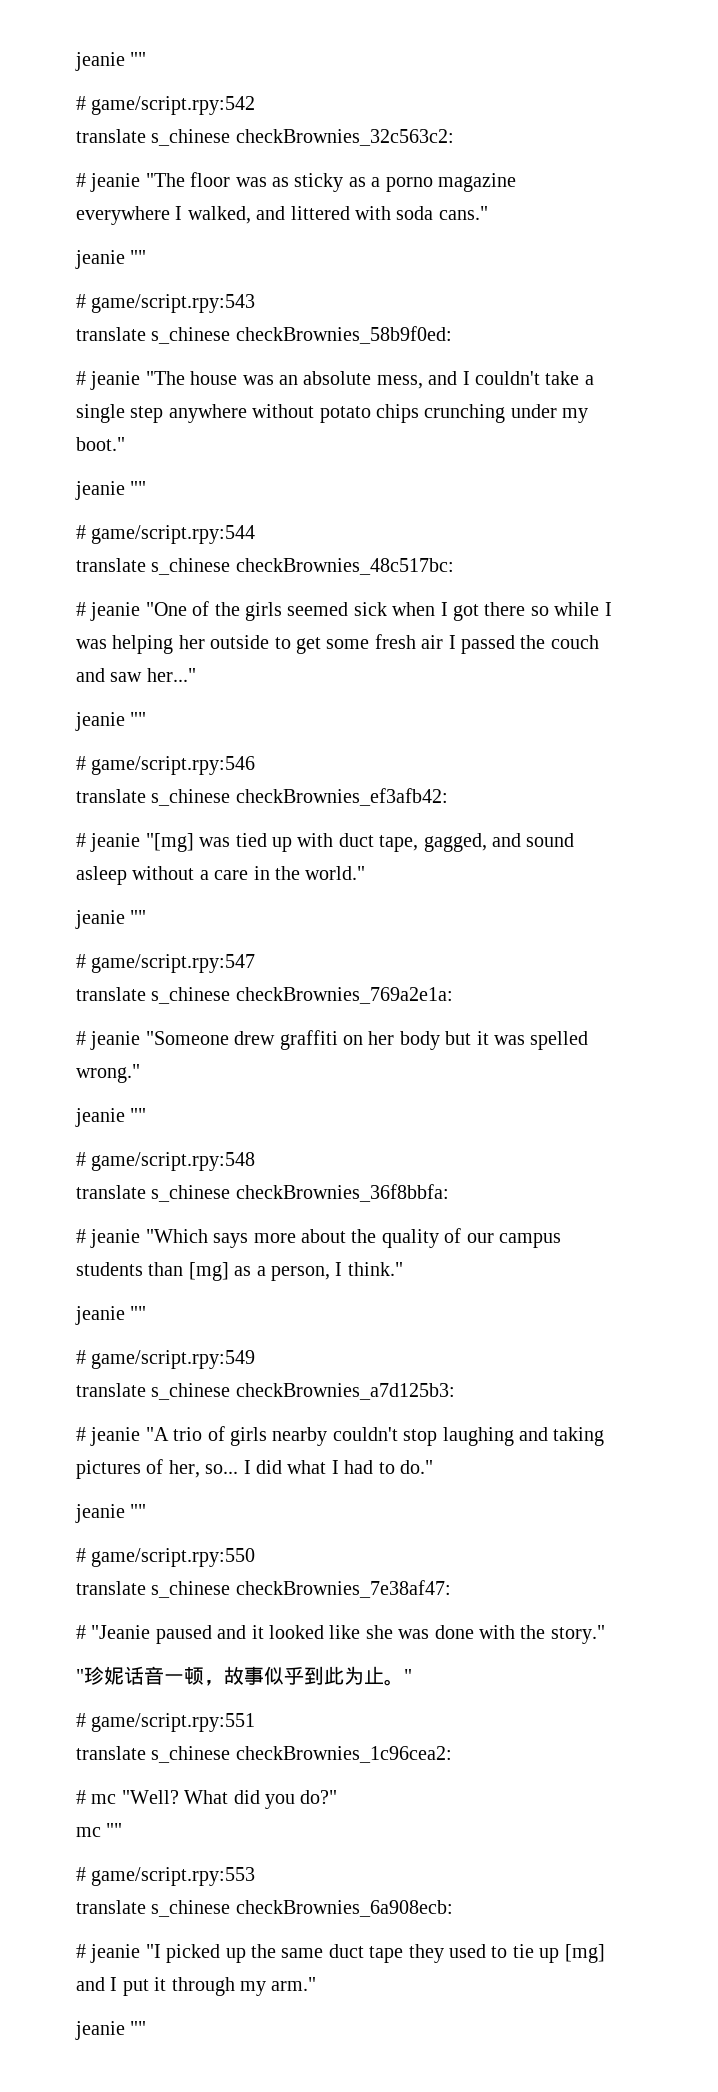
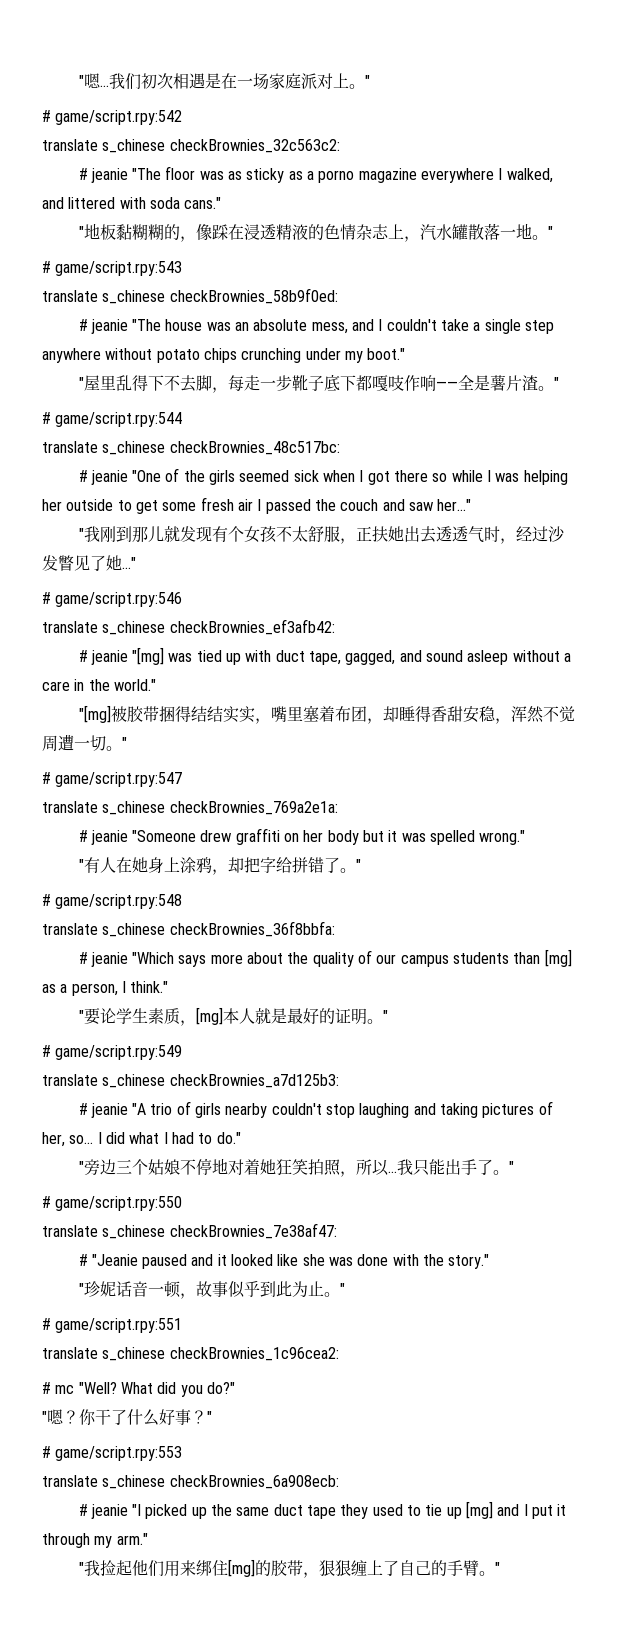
[75,52,147,71] jeanie "" -> [78,73,370,90] "嗯…我们初次相遇是在一场家庭派对上。"
[75,250,147,269] jeanie "" -> [78,223,553,242] "地板黏糊糊的，像踩在浸透精液的色情杂志上，汽水罐散落一地。"
[75,481,147,500] jeanie "" -> [78,374,559,393] "屋里乱得下不去脚，每走一步靴子底下都嘎吱作响——全是薯片渣。"
[75,712,147,731] jeanie "" -> [78,526,565,544] [42,555,136,571] "我刚到那儿就发现有个女孩不太舒服，正扶她出去透透气时，经过沙发瞥见了她..."
[75,910,147,929] jeanie "" -> [78,705,575,724] [42,734,127,752] "[mg]被胶带捆得结结实实，嘴里塞着布团，却睡得香甜安稳，浑然不觉周遭一切。"
[75,1108,147,1127] jeanie "" -> [78,857,361,875] "有人在她身上涂鸦，却把字给拼错了。"
[75,1306,147,1325] jeanie "" -> [78,1007,388,1026] "要论学生素质，[mg]本人就是最好的证明。"
[75,1504,147,1523] jeanie "" -> [78,1158,514,1177] "旁边三个姑娘不停地对着她狂笑拍照，所以...我只能出手了。"
[76,1823,123,1837] mc "" -> [42,1409,212,1426] "嗯？你干了什么好事？"
[75,2021,147,2040] jeanie "" -> [78,1559,500,1578] "我捡起他们用来绑住[mg]的胶带，狠狠缠上了自己的手臂。"

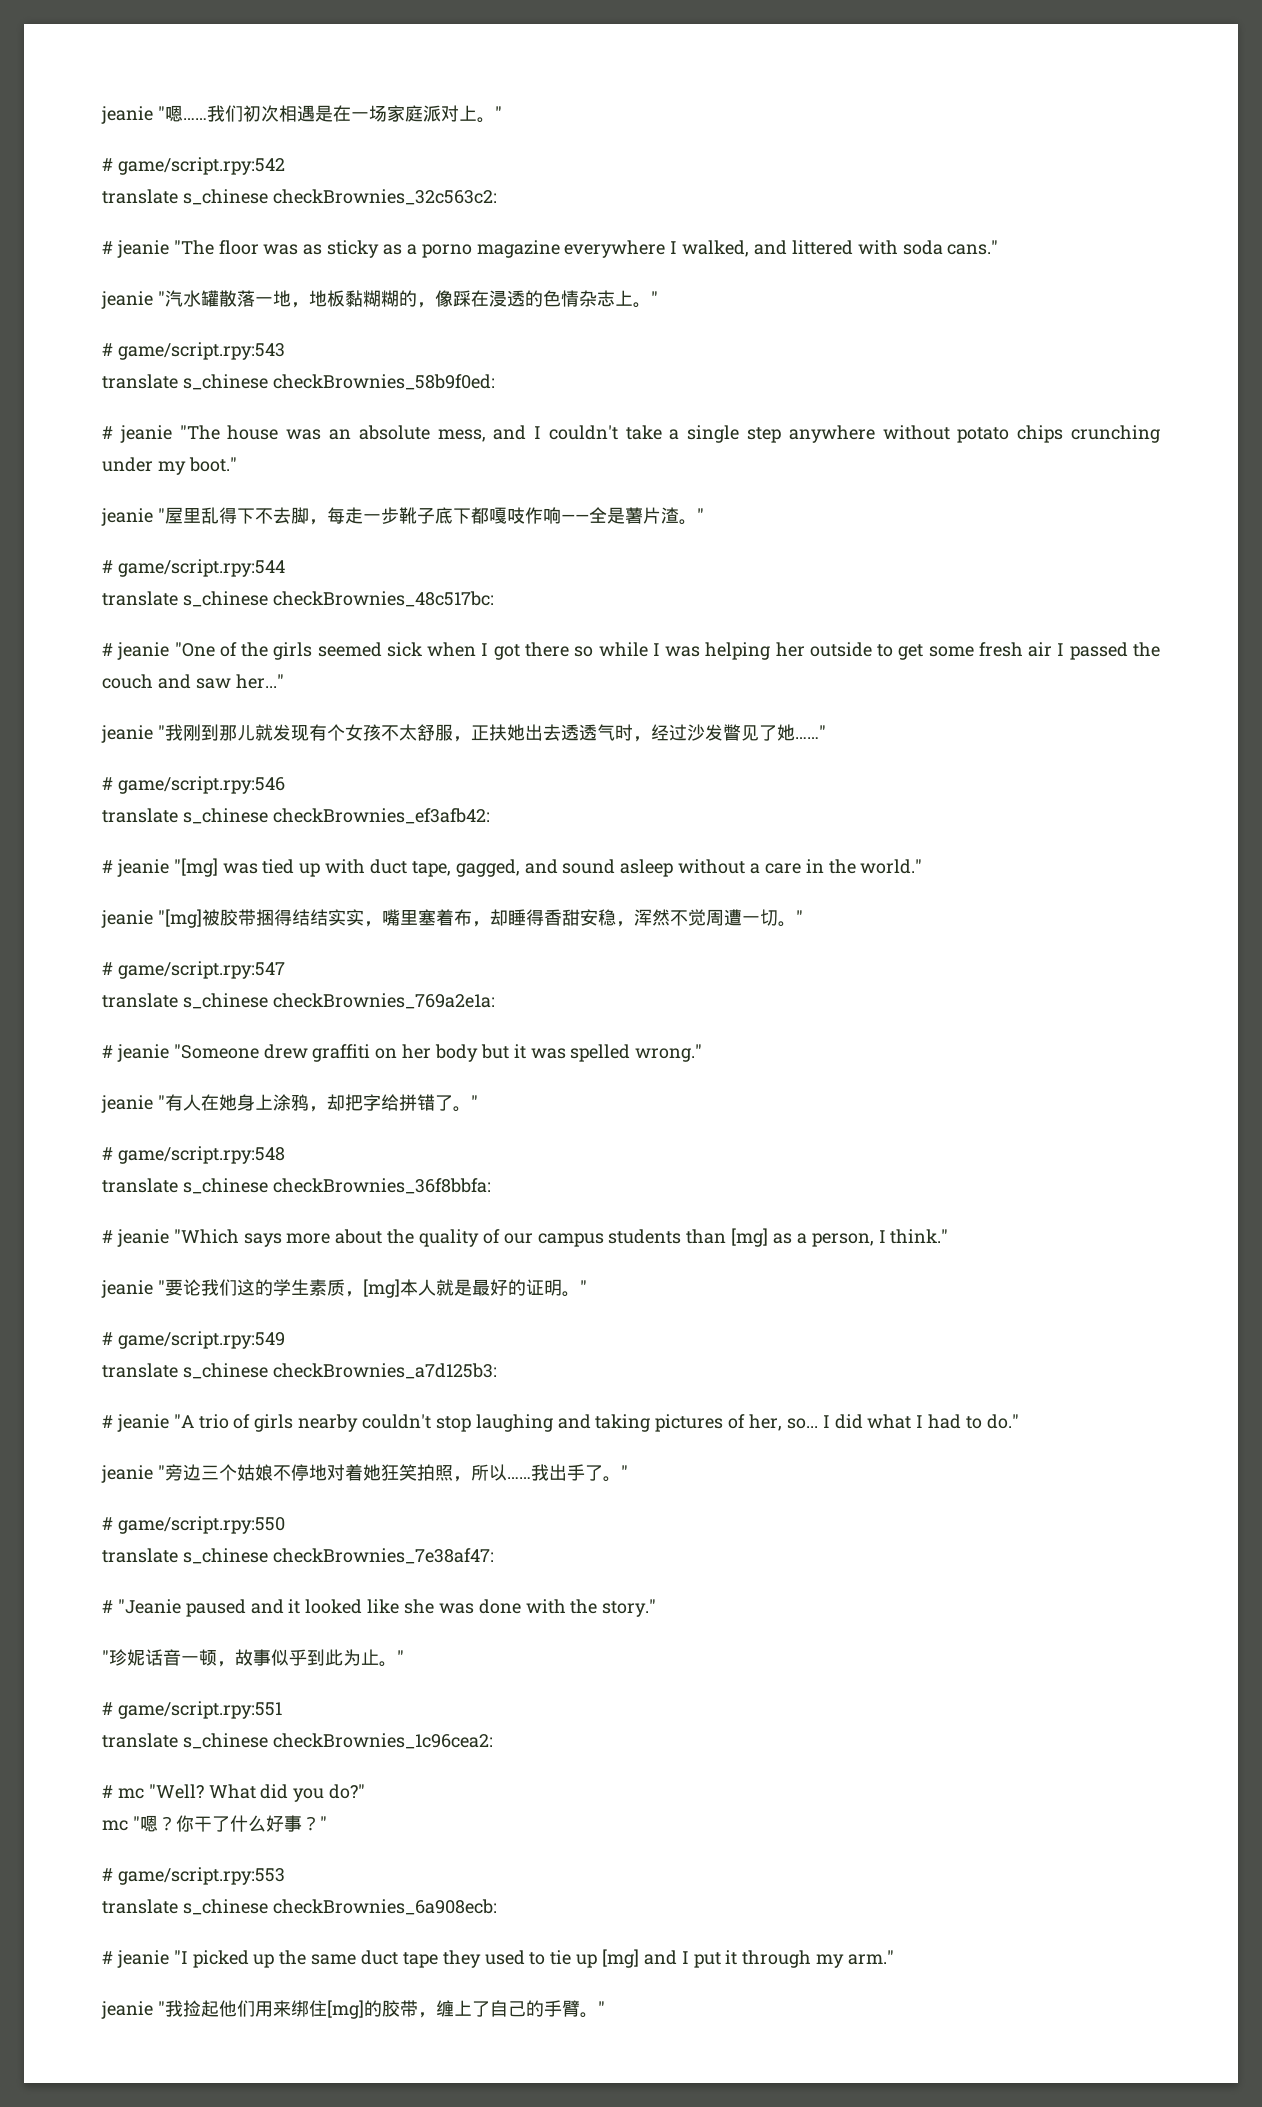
[78,73,109,89] "嗯… -> [101,105,207,124] jeanie "嗯……
[78,226,84,238] " -> [101,290,309,309] jeanie "汽水罐散落一地，
[275,224,308,240] 精液 -> (525, 298) none
[403,223,532,242] ，汽水罐散落一地 -> (633, 298) none
(406, 354) none -> [101,508,153,526] jeanie
(472, 505) none -> [101,725,153,743] jeanie
[122,557,136,569] ..." -> [794,725,826,739] ……"
(156, 685) none -> [101,910,153,928] jeanie
[350,706,367,722] 团 -> (472, 917) none
(526, 837) none -> [101,1095,153,1113] jeanie
(169, 987) none -> [101,1280,153,1298] jeanie
(116, 1016) none -> [200,1279,273,1296] 我们这的
(241, 1138) none -> [101,1465,153,1483] jeanie
[387,1159,445,1176] ...我只能 -> [506,1464,549,1481] ……我
(235, 1388) none -> [102,1820,128,1831] mc
(148, 1539) none -> [101,2001,153,2019] jeanie
[318,1560,351,1576] 狠狠 -> (436, 2015) none

